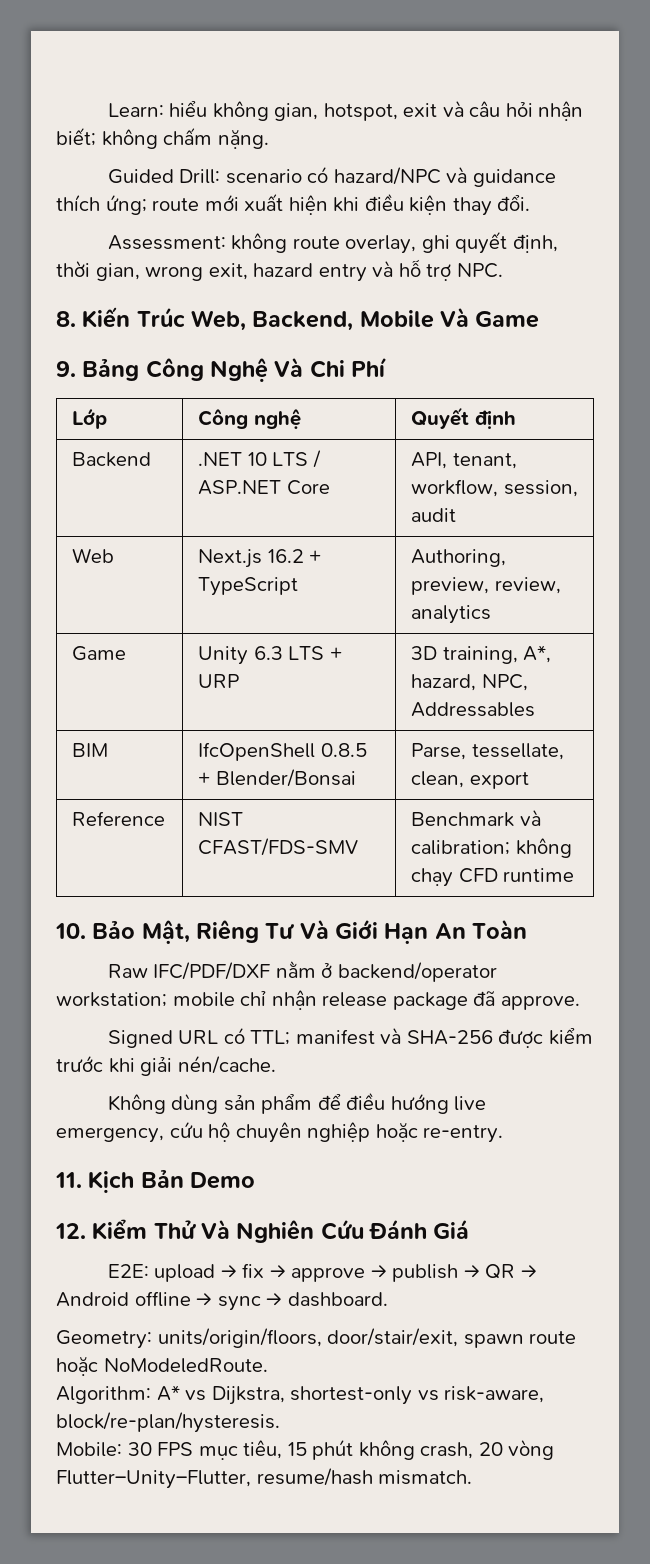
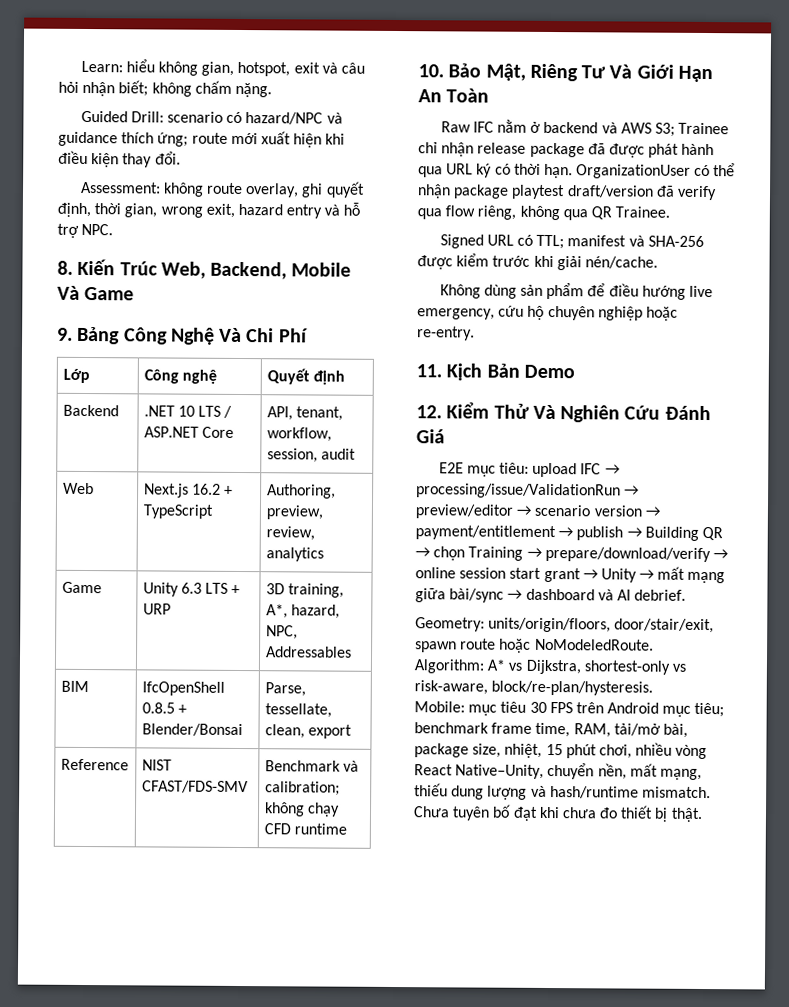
[153,962,271,980] IFC/PDF/DXF -> [472,121,494,133] IFC
[337,962,497,982] [56,992,235,1007] backend/operator workstation; mobile -> [543,121,730,137] backend và AWS S3; Trainee
[500,995,580,1010] approve. -> [608,143,715,158] [418,163,736,179] [417,184,717,201] [417,205,671,221] được phát hành qua URL ký có thời hạn. OrganizationUser có thể nhận package playtest draft/version đã verify qua flow riêng, không qua QR Trainee.
[107,1263,366,1282] E2E: upload → fix → approve -> [438,462,620,478] [416,483,640,499] [415,504,660,519] [415,525,556,541] E2E mục tiêu: upload IFC → processing/issue/ValidationRun → preview/editor → scenario version → payment/entitlement
(480, 1271) none -> [644,526,699,541] Building
[56,1291,388,1311] Android offline → sync → dashboard. -> [433,546,728,563] [415,566,726,584] [415,588,687,603] chọn Training → prepare/download/verify → online session start grant → Unity → mất mạng giữa bài/sync → dashboard và AI debrief.
[127,1439,555,1460] [56,1468,473,1489] 30 FPS mục tiêu, 15 phút không crash, 20 vòng Flutter–Unity–Flutter, resume/hash mismatch. -> [468,701,725,718] [414,722,688,738] [414,742,708,760] [414,762,702,780] [414,783,711,800] [413,804,703,822] mục tiêu 30 FPS trên Android mục tiêu; benchmark frame time, RAM, tải/mở bài, package size, nhiệt, 15 phút chơi, nhiều vòng React Native–Unity, chuyển nền, mất mạng, thiếu dung lượng và hash/runtime mismatch. Chưa tuyên bố đạt khi chưa đo thiết bị thật.

